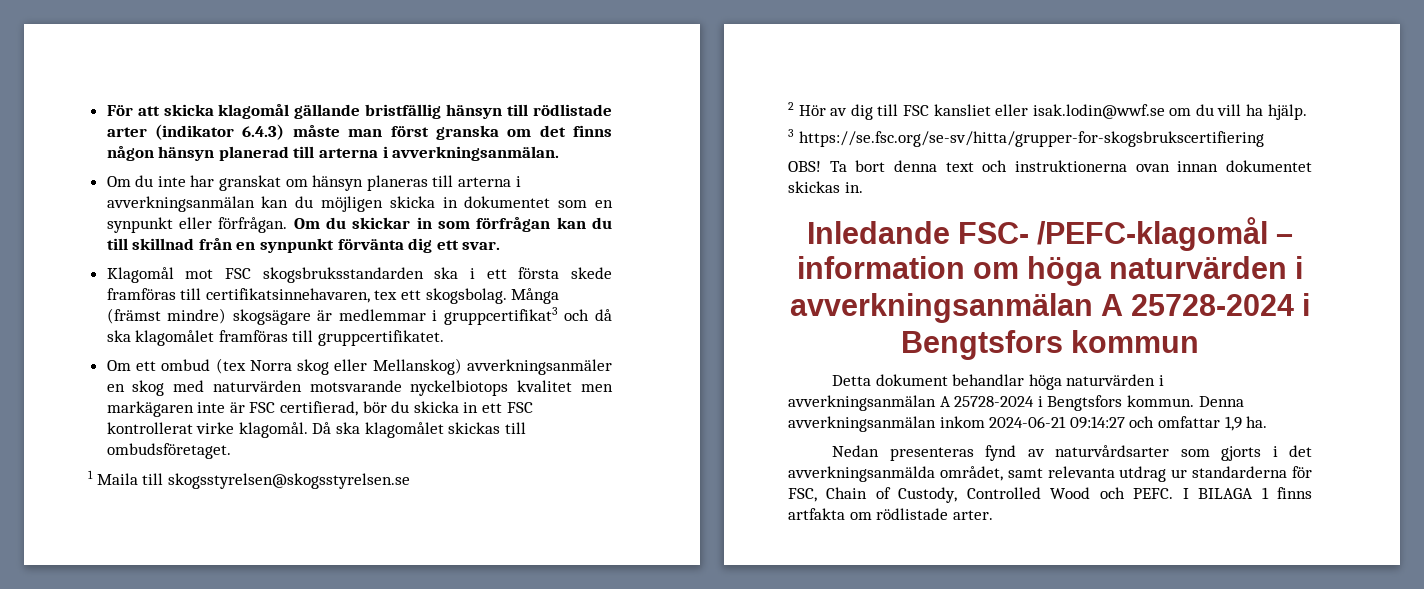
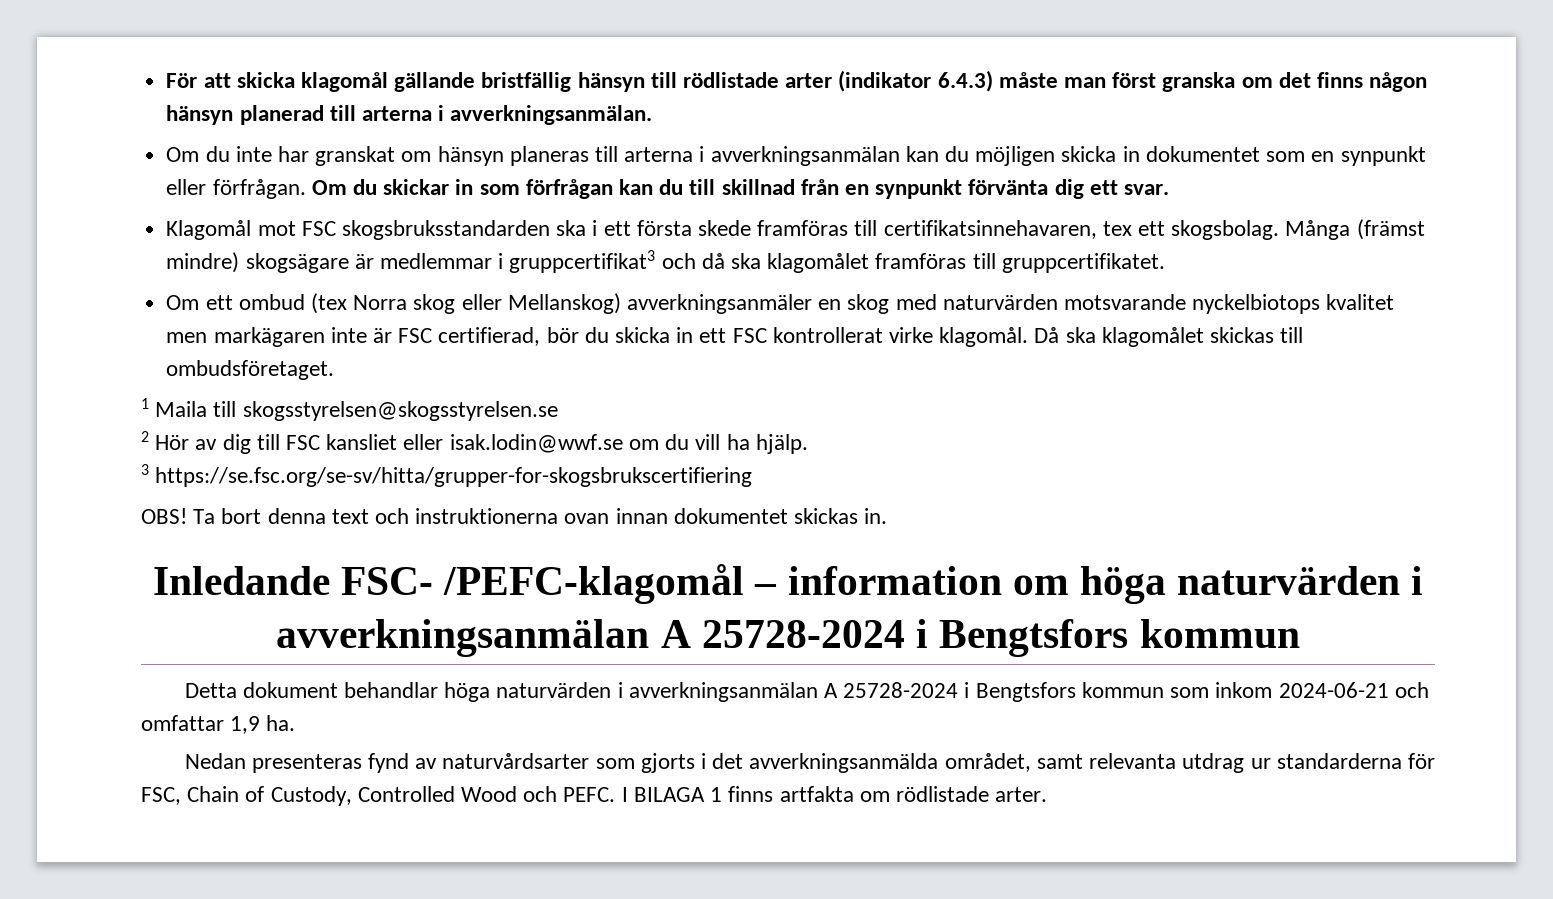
[1126,395,1244,407] [788,416,936,432] kommun. Denna avverkningsanmälan -> [1081,682,1210,698] kommun som
[1069,416,1125,429] 09:14:27 -> (1389, 690) none

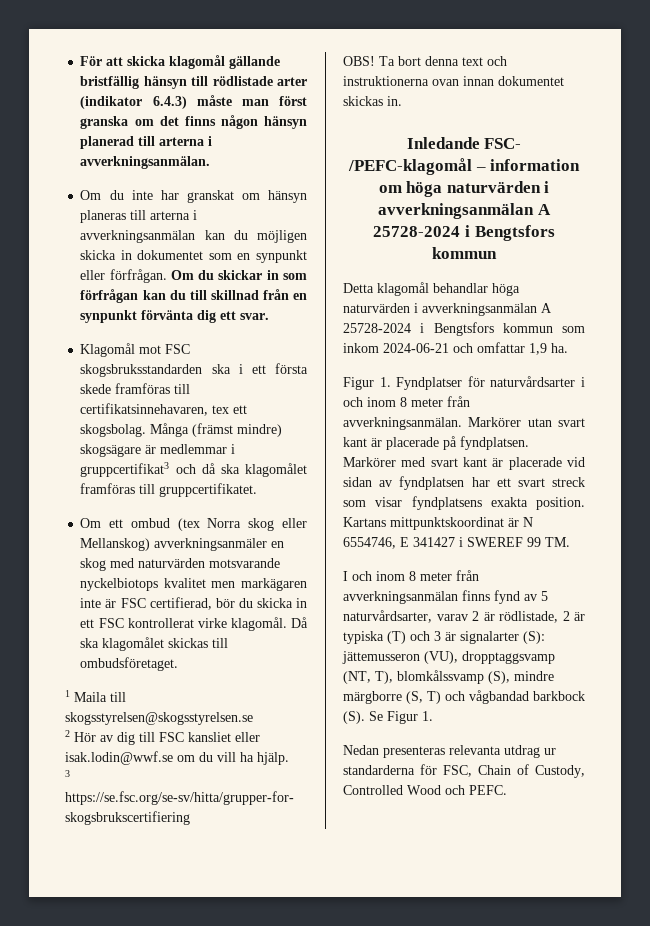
[242,682,338,698] dokument -> [377,282,429,296] klagomål
[184,753,1083,773] Nedan presenteras fynd av naturvårdsarter som gjorts i det avverkningsanmälda området, samt -> [343,376,585,390] [343,396,470,407] [343,417,585,430] [343,436,529,450] [343,457,585,470] [343,476,585,490] [343,496,585,510] [343,517,533,530] [343,537,570,549] [343,570,479,581] [343,590,548,604] [343,610,585,623] [343,631,545,644] [342,651,555,664] [343,670,554,684] [343,690,585,704] [343,711,433,724] [343,745,445,758] Figur 1. Fyndplatser för naturvårdsarter i och inom 8 meter från avverkningsanmälan. Markörer utan svart kant är placerade på fyndplatsen. Markörer med svart kant är placerade vid sidan av fyndplatsen har ett svart streck som visar fyndplatsens exakta position. Kartans mittpunktskoordinat är N 6554746, E 341427 i SWEREF 99 TM. // I och inom 8 meter från avverkningsanmälan finns fynd av 5 naturvårdsarter, varav 2 är rödlistade, 2 är typiska (T) och 3 är signalarter (S): jättemusseron (VU), dropptaggsvamp (NT, T), blomkålssvamp (S), mindre märgborre (S, T) och vågbandad barkbock (S). Se Figur 1. // Nedan presenteras
[621,786,1048,802] I BILAGA 1 finns artfakta om rödlistade arter. -> (507, 790) none

